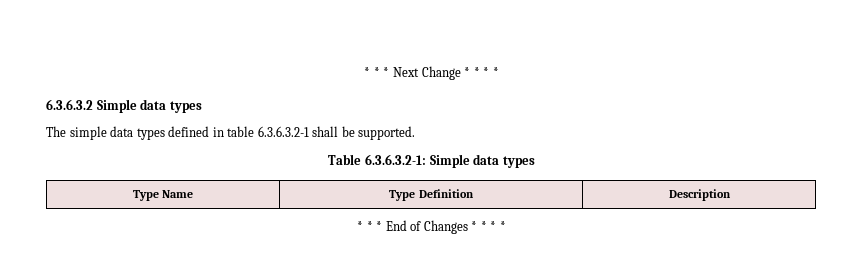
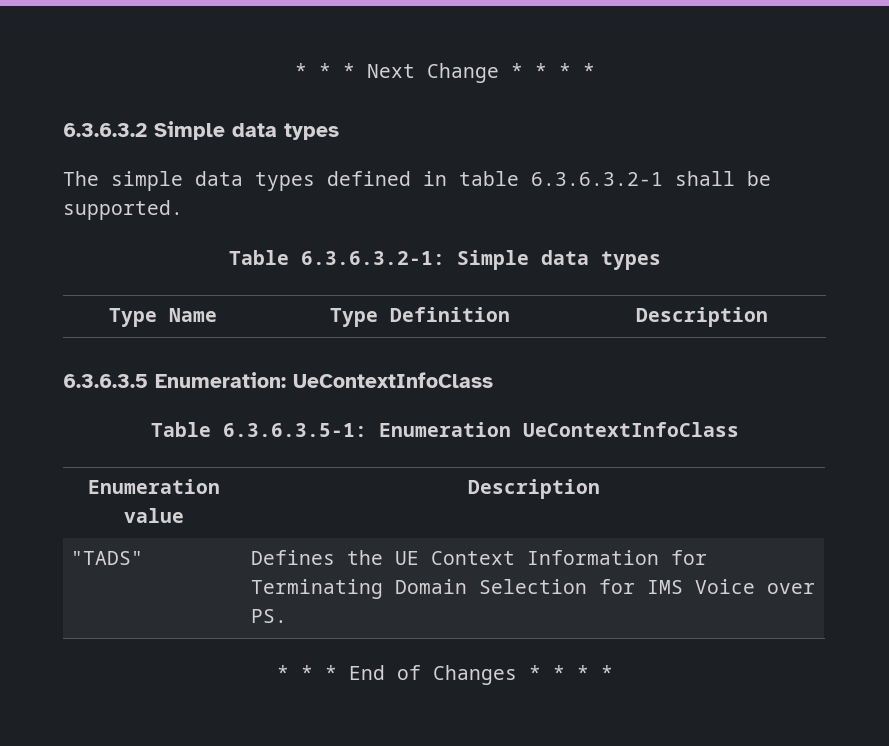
(731, 195) none -> [63,372,493,388] [150,422,739,437] [87,479,220,494] [123,508,184,523] [468,479,600,499] [71,551,144,565] [251,550,708,565] [251,579,816,599] [251,609,288,623] // 6.3.6.3.5 Enumeration: UeContextInfoClass // Table 6.3.6.3.5-1: Enumeration UeContextInfoClass // Enumeration value | Description // "TADS" | Defines the UE Context Information for Terminating Domain Selection for IMS Voice over PS.

